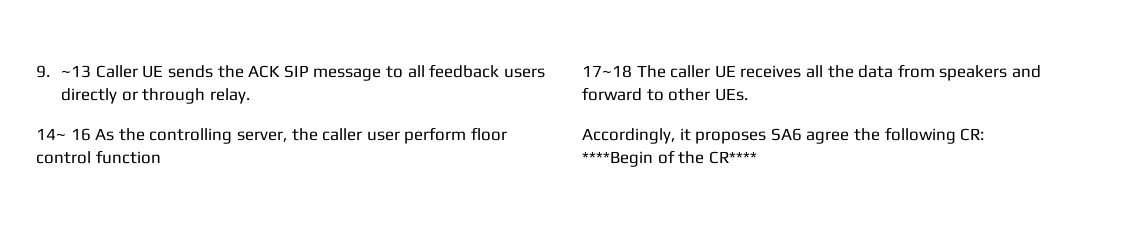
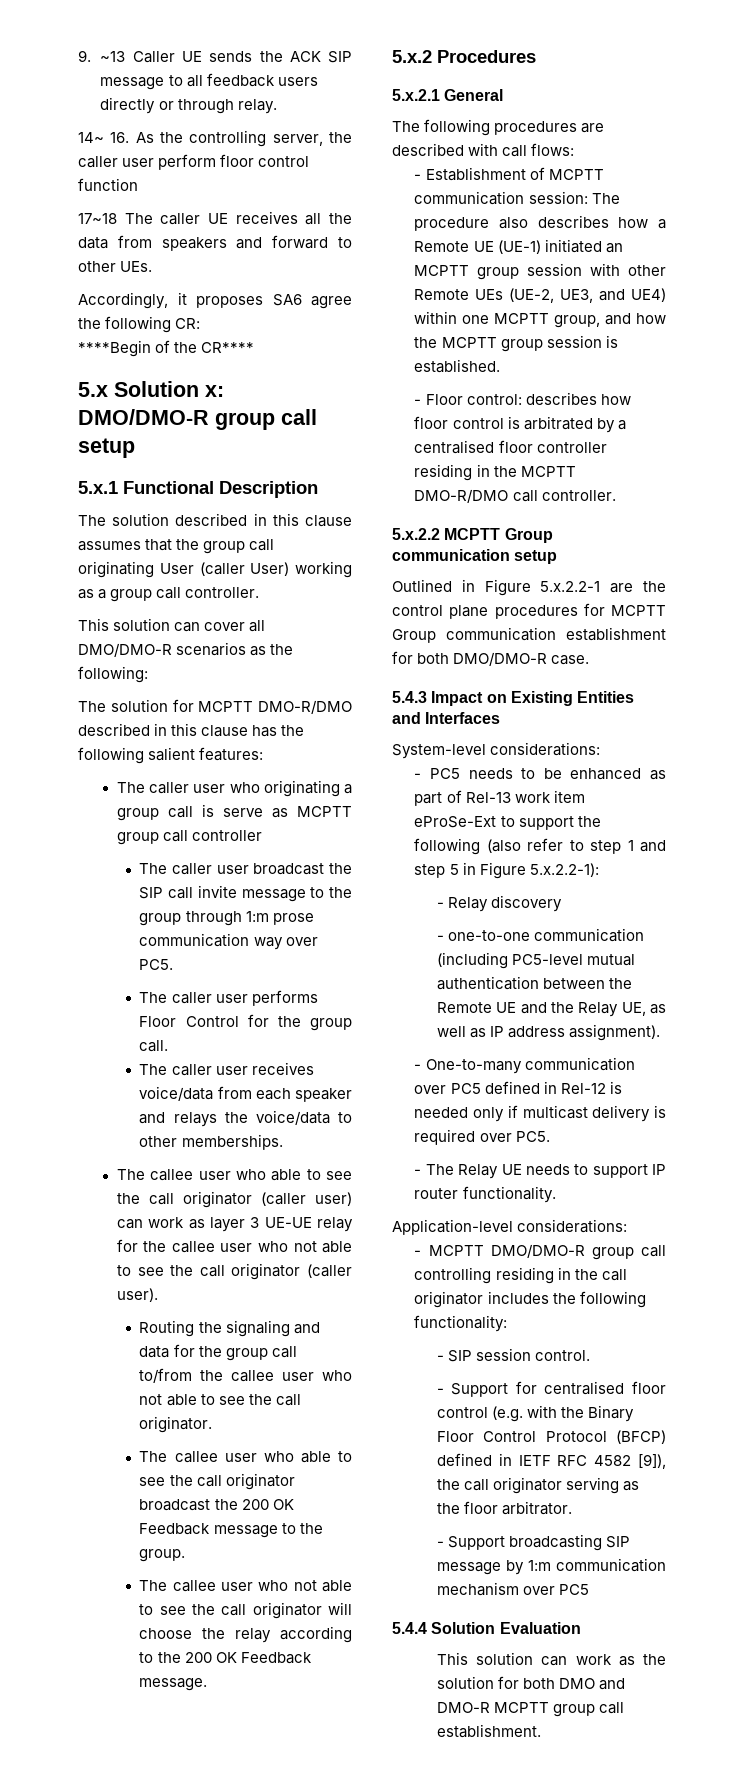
[70,128,91,141] 16 -> [110,132,130,143] 16.
(757, 157) none -> [78,381,224,397] [78,409,317,430] [78,438,135,458] [78,481,318,498] [78,513,352,527] [78,539,275,554] [78,561,352,578] [78,587,260,602] [78,618,266,632] [78,642,294,657] [78,666,148,683] [78,699,352,714] [78,723,305,737] [78,747,264,764] [116,780,352,797] [116,804,352,821] [116,830,263,845] [139,863,353,875] [139,885,352,902] [139,911,314,926] [139,933,318,950] [139,959,174,970] [139,990,318,1006] [139,1014,353,1031] [139,1040,169,1052] [139,1062,314,1076] [139,1086,353,1102] [139,1110,353,1127] [139,1134,283,1150] [116,1169,352,1181] [116,1191,352,1208] [116,1217,353,1232] [116,1239,353,1253] [116,1263,352,1280] [116,1288,158,1302] [139,1320,320,1337] [139,1344,297,1361] [139,1368,353,1383] [139,1394,301,1406] [139,1416,213,1433] [139,1451,352,1463] [139,1473,295,1490] [139,1499,294,1511] [139,1523,323,1538] [139,1549,186,1562] [139,1580,353,1592] [139,1602,352,1619] [139,1626,352,1643] [139,1652,312,1664] [139,1678,208,1691] [392,50,536,63] [392,89,504,101] [392,119,605,136] [392,143,575,157] [414,167,604,181] [414,191,620,205] [414,215,666,231] [414,239,623,254] [414,263,666,280] [414,288,666,303] [414,311,666,328] [414,335,618,352] [414,359,501,373] [414,392,631,405] [414,416,626,433] [414,440,607,454] [414,464,576,481] [414,489,616,503] [392,528,553,543] [392,549,558,564] [392,579,666,596] [392,603,666,619] [392,627,666,643] [392,651,590,666] [392,691,635,706] [392,712,501,724] [392,742,601,759] [414,768,666,780] [414,790,585,806] [414,816,601,830] [414,838,666,855] [414,862,599,879] [436,895,563,912] [436,928,645,942] [436,952,636,969] [436,976,633,990] [436,1002,666,1017] [436,1024,661,1041] [414,1057,635,1074] [414,1081,622,1094] [414,1105,666,1122] [414,1129,550,1145] [414,1164,666,1179] [414,1186,556,1203] [392,1219,628,1235] [414,1244,666,1260] [414,1267,627,1284] [414,1291,646,1308] [414,1315,508,1332] [436,1348,591,1362] [436,1381,666,1397] [436,1405,635,1422] [436,1430,666,1444] [436,1453,666,1469] [436,1477,640,1494] [436,1501,573,1515] [436,1534,631,1551] [436,1558,666,1575] [436,1582,590,1596] [392,1622,581,1634] [436,1652,666,1666] [436,1676,626,1690] [436,1702,625,1717] [436,1724,541,1738] // 5.x Solution x: DMO/DMO-R group call setup // 5.x.1 Functional Description // The solution described in this clause assumes that the group call originating User (caller User) working as a group call controller. // This solution can cover all DMO/DMO-R scenarios as the following: // The solution for MCPTT DMO-R/DMO described in this clause has the following salient features: // The caller user who originating a group call is serve as MCPTT group call controller // The caller user broadcast the SIP call invite message to the group through 1:m prose communication way over PC5. // The caller user performs Floor Control for the group call. // The caller user receives voice/data from each speaker and relays the voice/data to other memberships. // The callee user who able to see the call originator (caller user) can work as layer 3 UE-UE relay for the callee user who not able to see the call originator (caller user). // Routing the signaling and data for the group call to/from the callee user who not able to see the call originator. // The callee user who able to see the call originator broadcast the 200 OK Feedback message to the group. // The callee user who not able to see the call originator will choose the relay according to the 200 OK Feedback message. // 5.x.2 Procedures // 5.x.2.1 General // The following procedures are described with call flows: // - Establishment of MCPTT communication session: The procedure also describes how a Remote UE (UE-1) initiated an MCPTT group session with other Remote UEs (UE-2, UE3, and UE4) within one MCPTT group, and how the MCPTT group session is established. // - Floor control: describes how floor control is arbitrated by a centralised floor controller residing in the MCPTT DMO-R/DMO call controller. // 5.x.2.2 MCPTT Group communication setup // Outlined in Figure 5.x.2.2-1 are the control plane procedures for MCPTT Group communication establishment for both DMO/DMO-R case. // 5.4.3 Impact on Existing Entities and Interfaces // System-level considerations: // - PC5 needs to be enhanced as part of Rel-13 work item eProSe-Ext to support the following (also refer to step 1 and step 5 in Figure 5.x.2.2-1): // - Relay discovery // - one-to-one communication (including PC5-level mutual authentication between the Remote UE and the Relay UE, as well as IP address assignment). // - One-to-many communication over PC5 defined in Rel-12 is needed only if multicast delivery is required over PC5. // - The Relay UE needs to support IP router functionality. // Application-level considerations: // - MCPTT DMO/DMO-R group call controlling residing in the call originator includes the following functionality: // - SIP session control. // - Support for centralised floor control (e.g. with the Binary Floor Control Protocol (BFCP) defined in IETF RFC 4582 [9]), the call originator serving as the floor arbitrator. // - Support broadcasting SIP message by 1:m communication mechanism over PC5 // 5.4.4 Solution Evaluation // This solution can work as the solution for both DMO and DMO-R MCPTT group call establishment.

